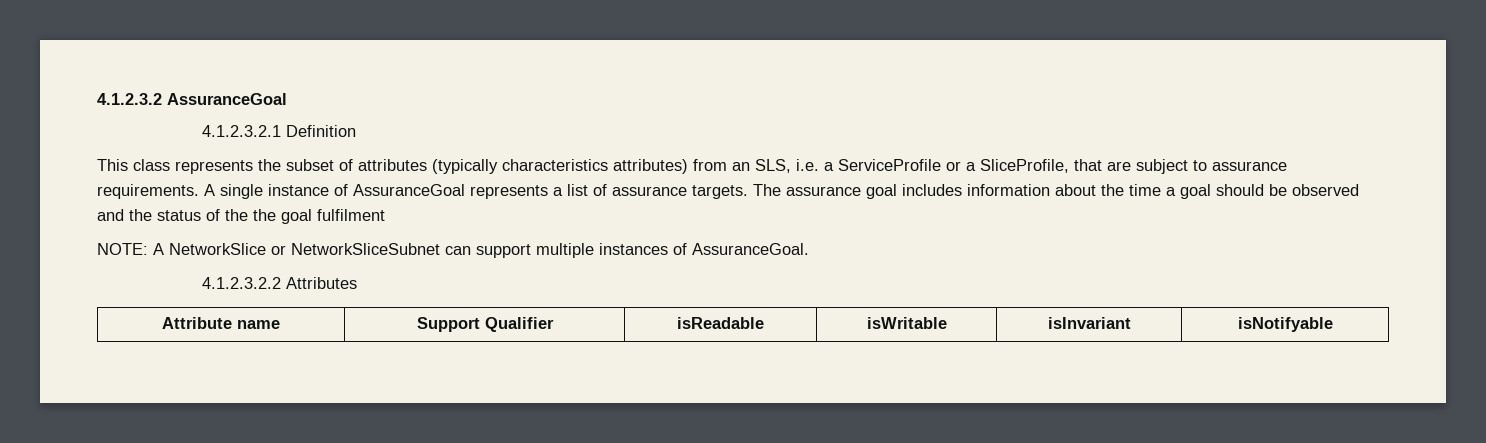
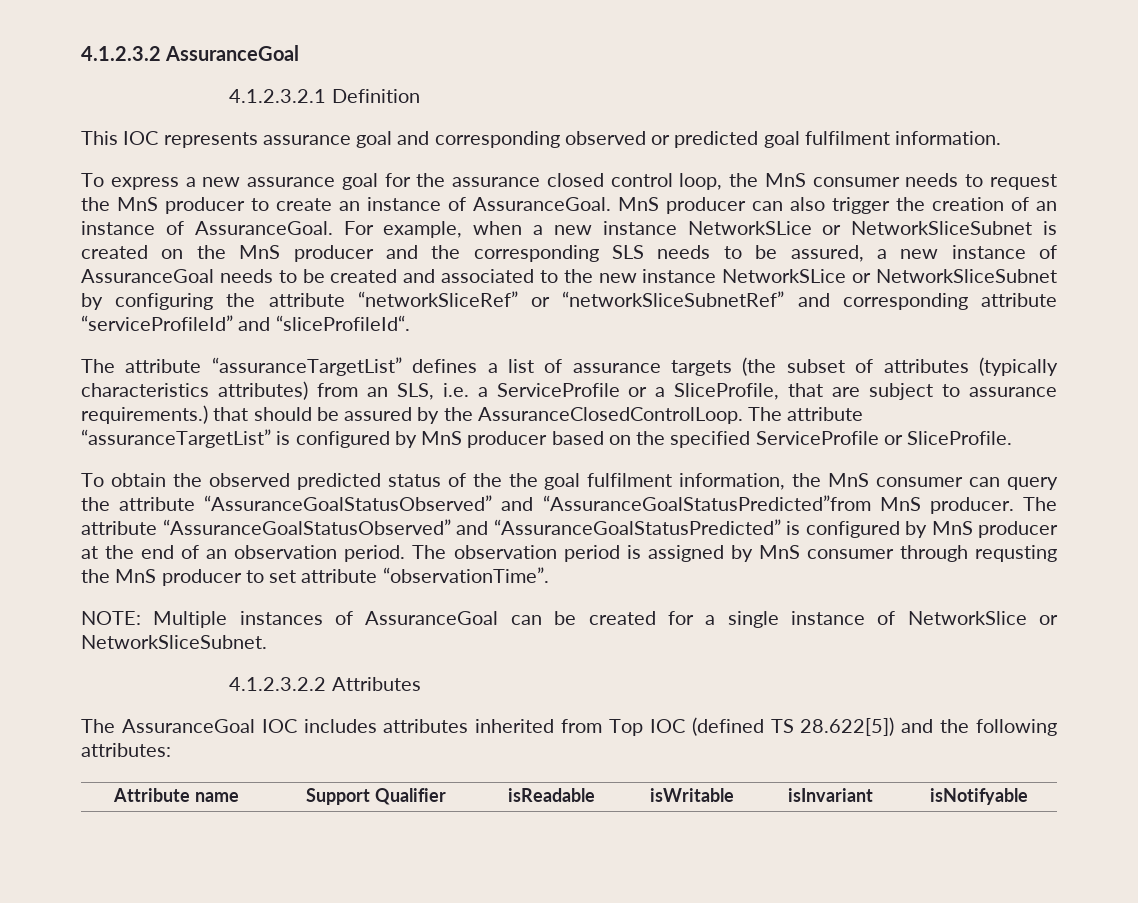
[133,159,281,174] class represents the -> [123,131,1002,148] [81,173,1057,190] [81,197,1057,214] [81,221,1057,238] [81,245,1057,262] [81,269,1057,283] [81,291,1057,310] [81,315,410,331] [81,357,777,376] IOC represents assurance goal and corresponding observed or predicted goal fulfilment information. // To express a new assurance goal for the assurance closed control loop, the MnS consumer needs to request the MnS producer to create an instance of AssuranceGoal. MnS producer can also trigger the creation of an instance of AssuranceGoal. For example, when a new instance NetworkSLice or NetworkSliceSubnet is created on the MnS producer and the corresponding SLS needs to be assured, a new instance of AssuranceGoal needs to be created and associated to the new instance NetworkSLice or NetworkSliceSubnet by configuring the attribute “networkSliceRef” or “networkSliceSubnetRef” and corresponding attribute “serviceProfileId” and “sliceProfileId“. // The attribute “assuranceTargetList” defines a list of assurance targets (the
[97,184,1359,199] [97,209,152,221] requirements. A single instance of AssuranceGoal represents a list of assurance targets. The assurance goal includes information about the time a goal should be observed and the -> [81,405,864,424] [81,429,1013,448] [81,473,381,490] requirements.) that should be assured by the AssuranceClosedControlLoop. The attribute “assuranceTargetList” is configured by MnS producer based on the specified ServiceProfile or SliceProfile. // To obtain the observed predicted
[97,243,809,258] [202,277,358,289] // NOTE: A NetworkSlice or NetworkSliceSubnet can support multiple instances of AssuranceGoal. // 4.1.2.3.2.2 Attributes -> [679,473,1058,490] [81,495,1057,514] [81,519,1058,538] [81,545,1057,562] [81,567,549,586] [81,611,1058,628] [81,635,267,649] [229,677,421,691] [81,717,1058,736] [81,743,171,757] information, the MnS consumer can query the attribute “AssuranceGoalStatusObserved” and “AssuranceGoalStatusPredicted”from MnS producer. The attribute “AssuranceGoalStatusObserved” and “AssuranceGoalStatusPredicted” is configured by MnS producer at the end of an observation period. The observation period is assigned by MnS consumer through requsting the MnS producer to set attribute “observationTime”. // NOTE: Multiple instances of AssuranceGoal can be created for a single instance of NetworkSlice or NetworkSliceSubnet. // 4.1.2.3.2.2 Attributes // The AssuranceGoal IOC includes attributes inherited from Top IOC (defined TS 28.622[5]) and the following attributes:

